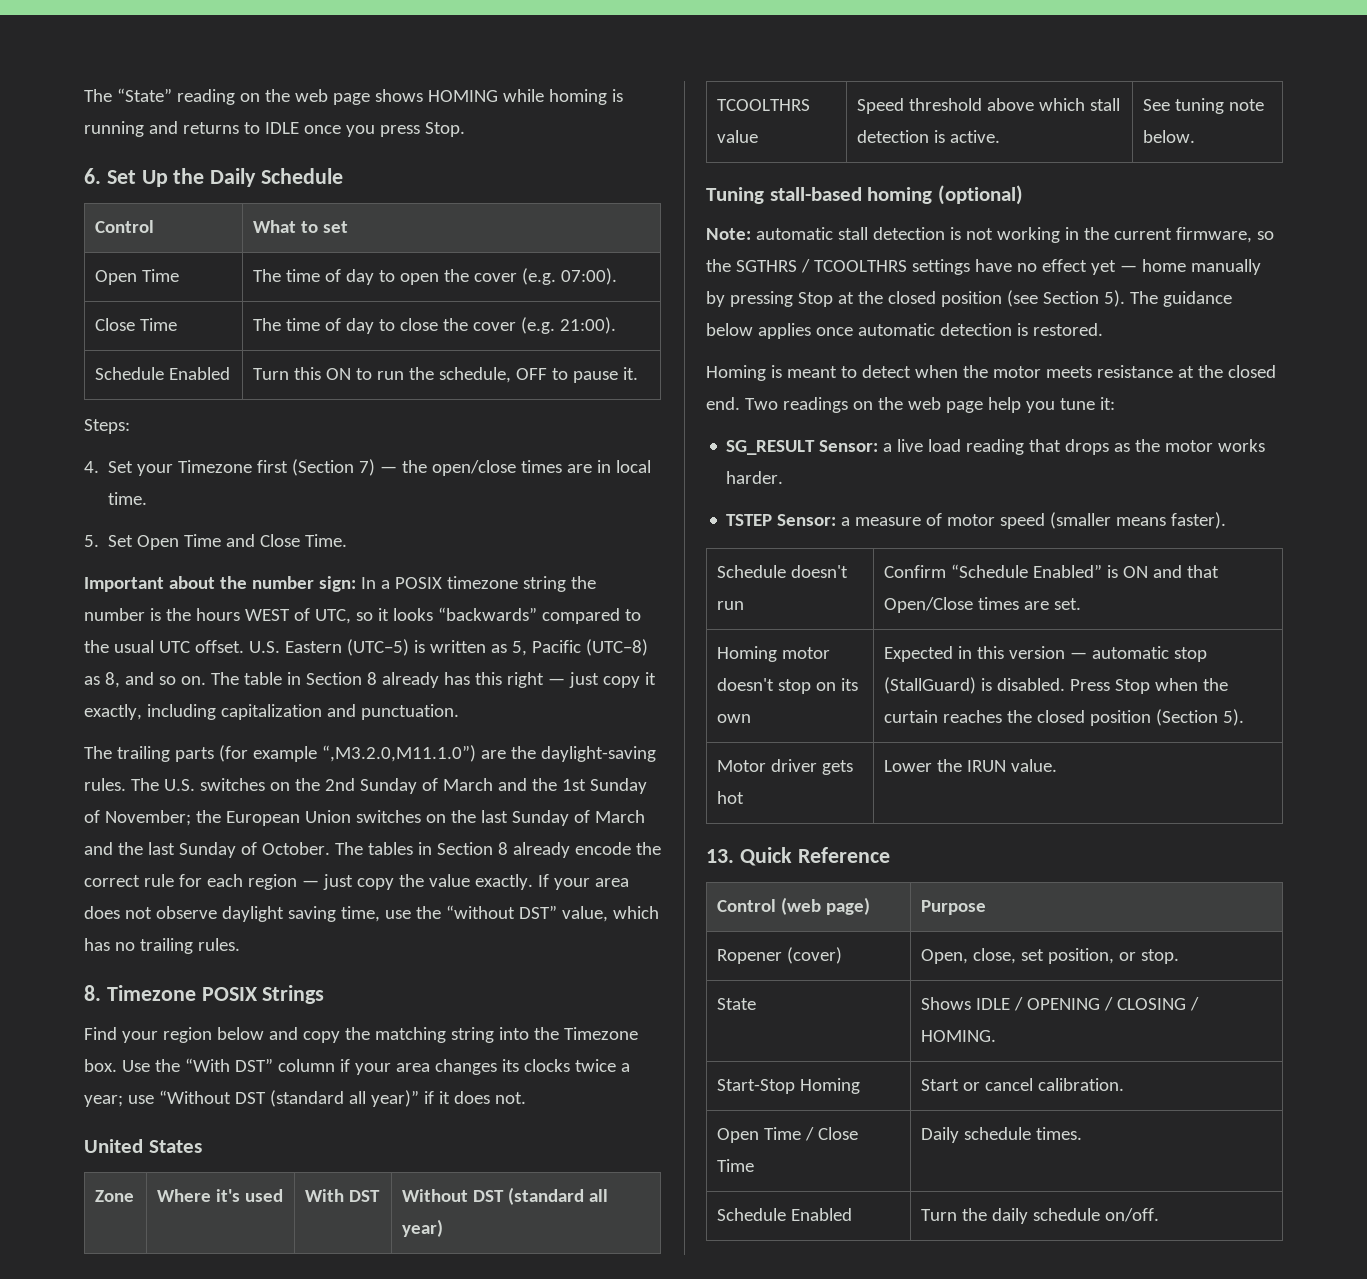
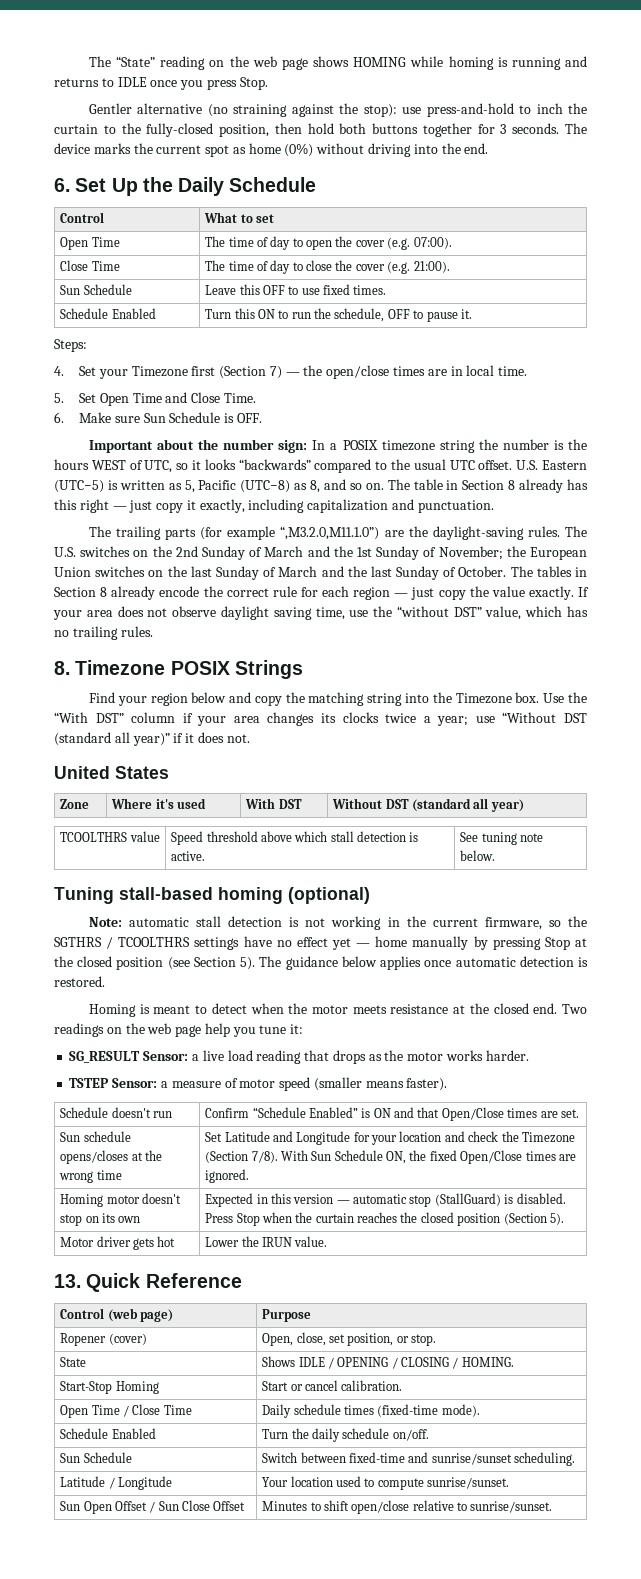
(465, 129) none -> [88,103,588,117] [54,123,587,137] [54,143,489,157] // Gentler alternative (no straining against the stop): use press-and-hold to inch the curtain to the fully-closed position, then hold both buttons together for 3 seconds. The device marks the current spot as home (0%) without driving into the end.
(617, 325) none -> [60,284,132,295] [205,284,387,295] // Sun Schedule | Leave this OFF to use fixed times.
(348, 540) none -> [54,412,262,423] // 6. Make sure Sun Schedule is OFF.
(1082, 604) none -> [60,1131,131,1142] [60,1150,162,1164] [59,1170,122,1183] [205,1131,575,1145] [205,1150,576,1164] [205,1169,250,1183] // Sun schedule opens/closes at the wrong time | Set Latitude and Longitude for your location and check the Timezone (Section 7/8). With Sun Schedule ON, the fixed Open/Close times are ignored.
[1036,1127,1083,1140] times. -> [343,1404,480,1417] times (fixed-time mode).
(1160, 1215) none -> [60,1452,132,1463] [262,1452,576,1466] [60,1476,172,1490] [262,1476,510,1490] [60,1500,246,1514] [262,1500,553,1514] // Sun Schedule | Switch between fixed-time and sunrise/sunset scheduling. // Latitude / Longitude | Your location used to compute sunrise/sunset. // Sun Open Offset / Sun Close Offset | Minutes to shift open/close relative to sunrise/sunset.

